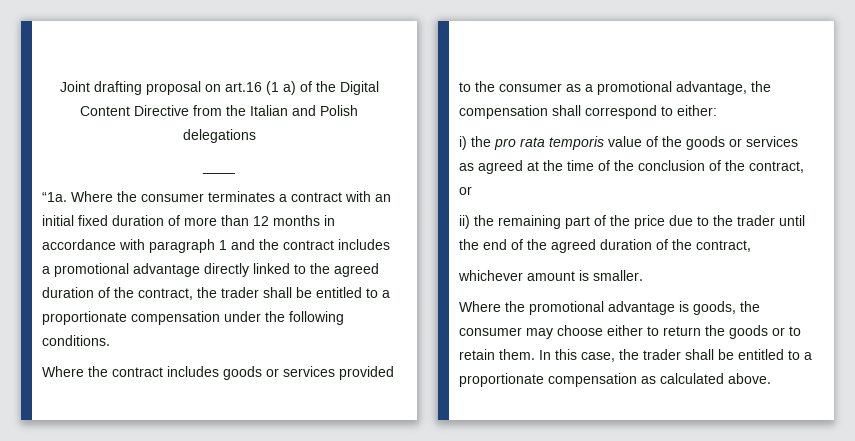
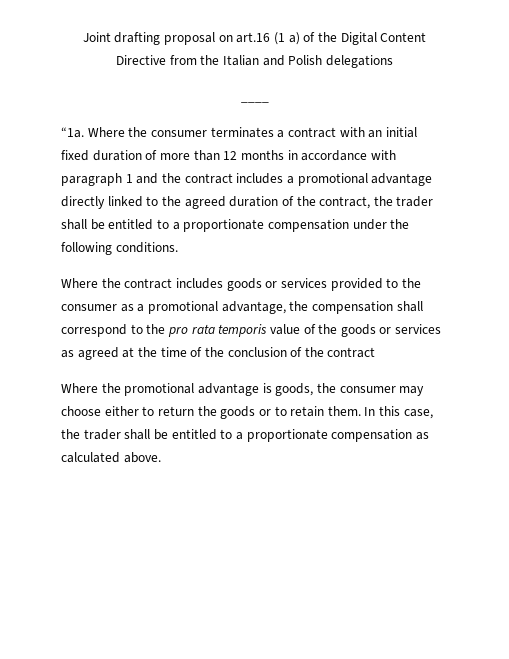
[677,105,717,116] [459,136,467,150] either: // i) -> (143, 329) none
[749,161,804,173] [459,186,472,195] [459,215,805,229] [459,239,751,253] [458,270,643,281] contract, or // ii) the remaining part of the price due to the trader until the end of the agreed duration of the contract, // whichever amount is smaller. -> [327,347,376,358] contract

